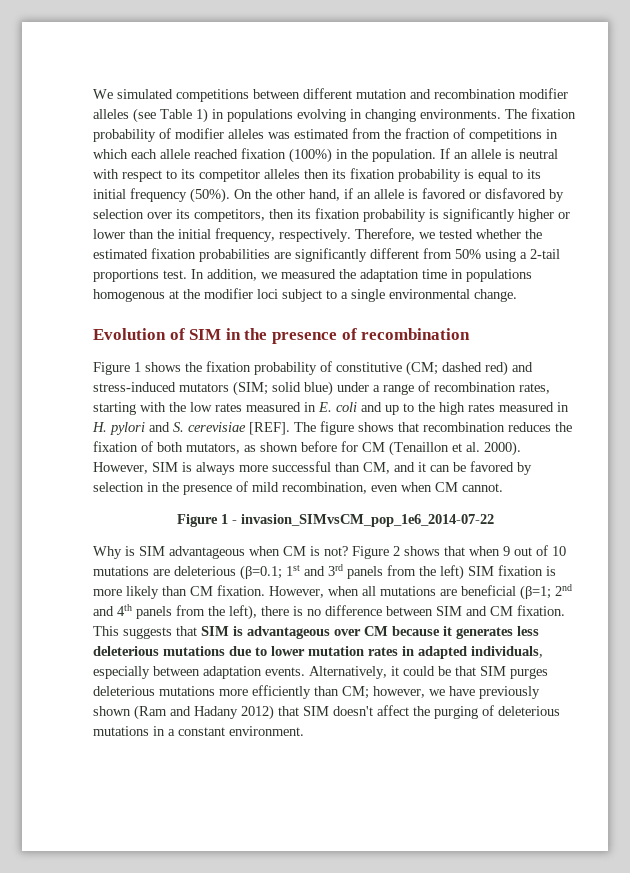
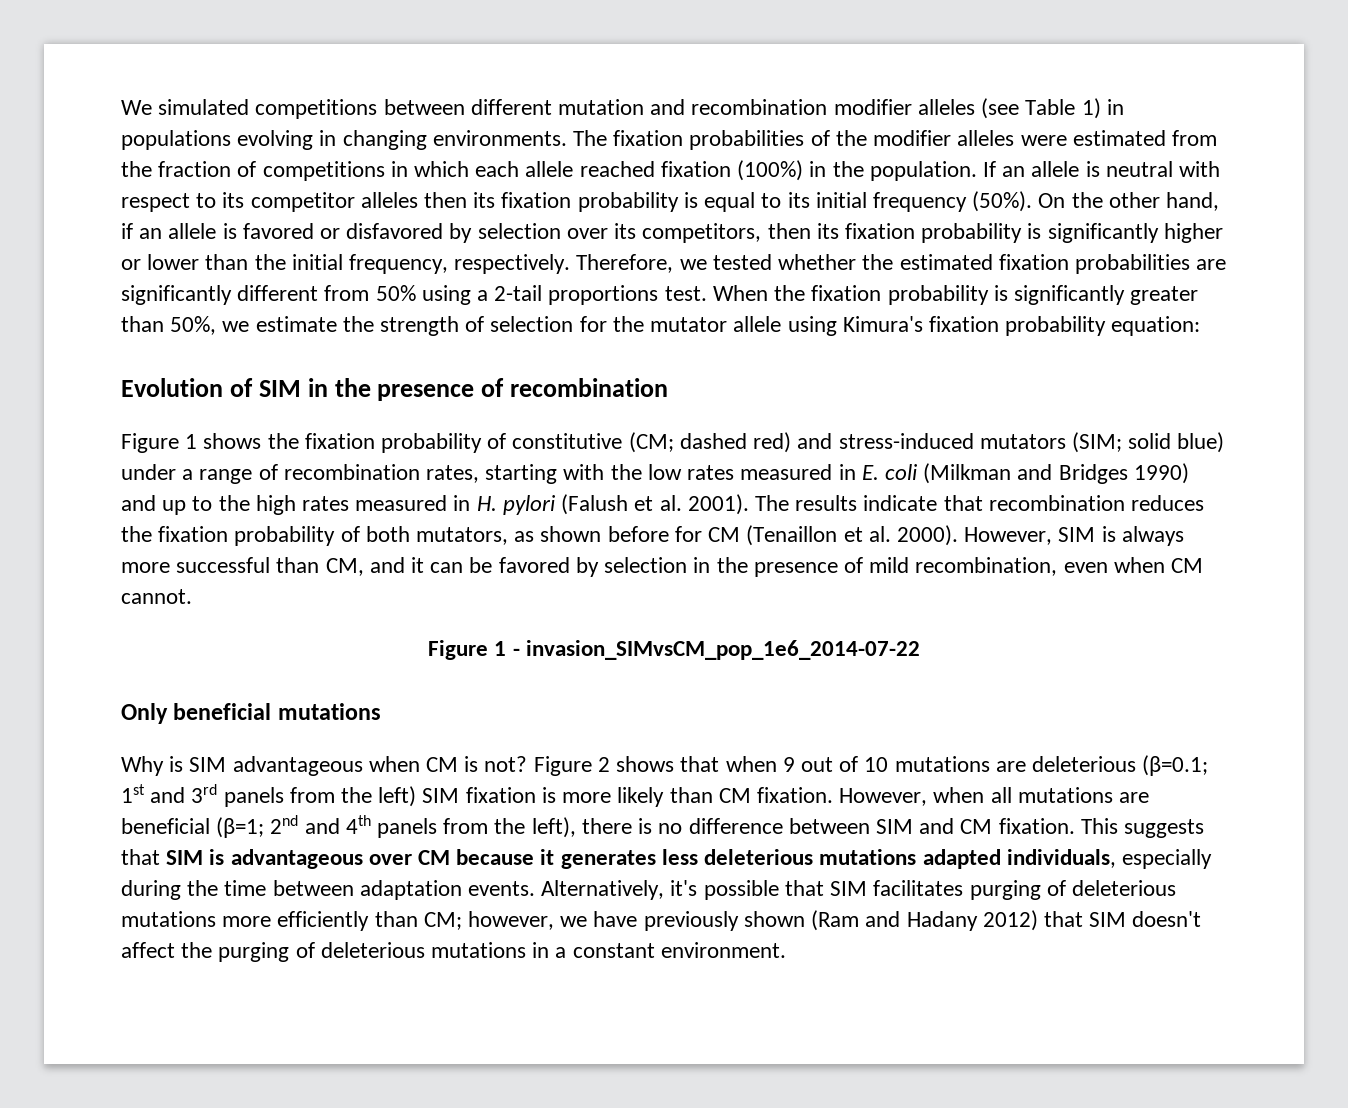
[93,128,290,142] probability of modifier alleles was -> [689,130,1067,150] probabilities of the modifier alleles were
[191,269,532,282] [93,288,517,302] In addition, we measured the adaptation time in populations homogenous at the modifier loci subject to a single environmental change. -> [712,285,1199,305] [121,316,1201,336] When the fixation probability is significantly greater than 50%, we estimate the strength of selection for the mutator allele using Kimura's fixation probability equation:
(357, 407) none -> [923,463,1189,484] (Milkman and Bridges 1990)
[149,421,394,435] and S. cerevisiae [REF]. The figure shows -> [561,494,938,515] (Falush et al. 2001). The results indicate
(138, 446) none -> [234,526,336,546] probability
(494, 520) none -> [121,703,381,724] // Only beneficial mutations
[229,646,543,659] [93,666,548,679] due to lower mutation rates in adapted individuals, especially between adaptation events. Alternatively, it could be that SIM purges -> [922,849,1212,869] [121,880,1066,900] adapted individuals, especially during the time between adaptation events. Alternatively, it's possible that SIM facilitates purging of

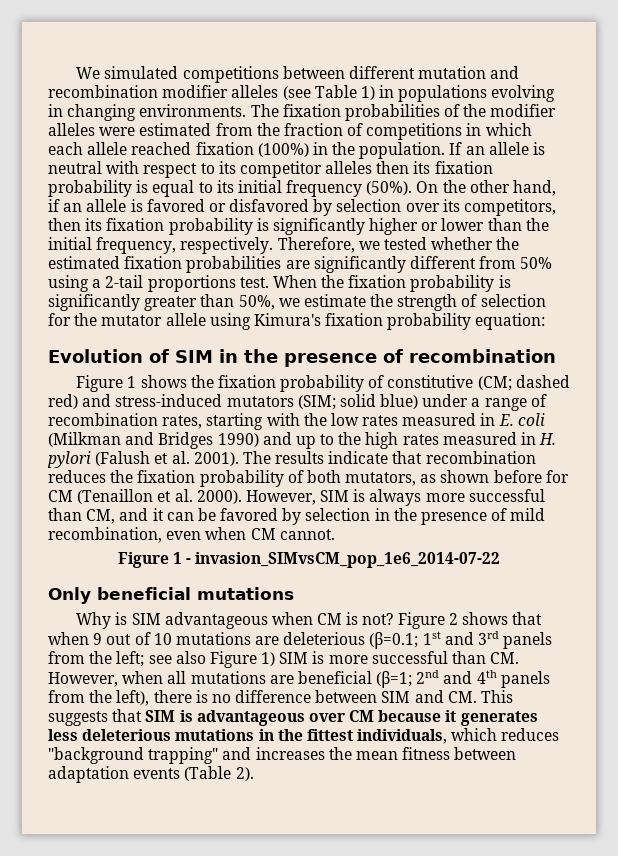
[378,786,833,807] left) SIM fixation is more likely than CM fixation. -> [116,651,520,668] left; see also Figure 1) SIM is more successful than CM.
[960,818,1075,834] CM fixation. -> [447,691,477,703] CM.
[922,849,1212,869] [121,880,1176,900] [121,910,1202,931] [121,942,786,962] adapted individuals, especially during the time between adaptation events. Alternatively, it's possible that SIM facilitates purging of deleterious mutations more efficiently than CM; however, we have previously shown (Ram and Hadany 2012) that SIM doesn't affect the purging of deleterious mutations in a constant environment. -> [258,728,560,744] [48,747,517,764] [48,766,254,783] in the fittest individuals, which reduces "background trapping" and increases the mean fitness between adaptation events (Table 2).

